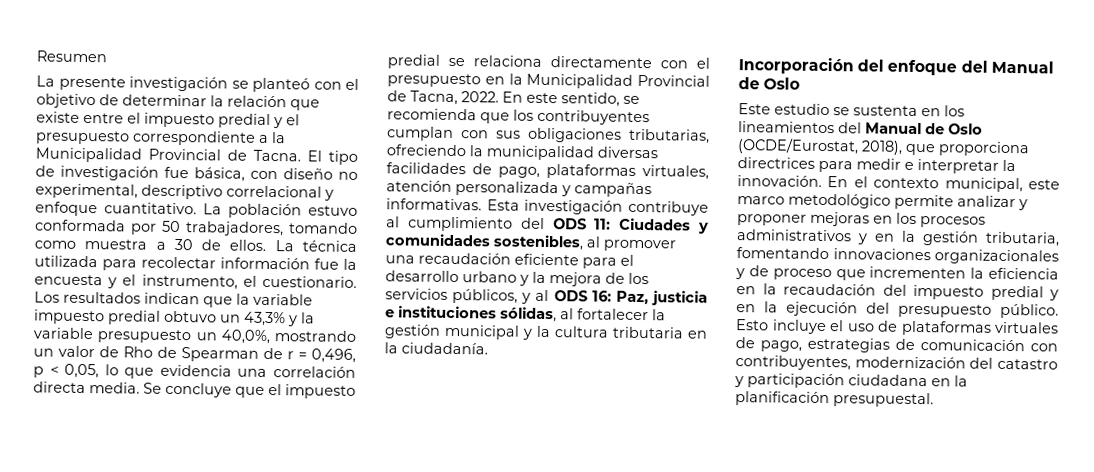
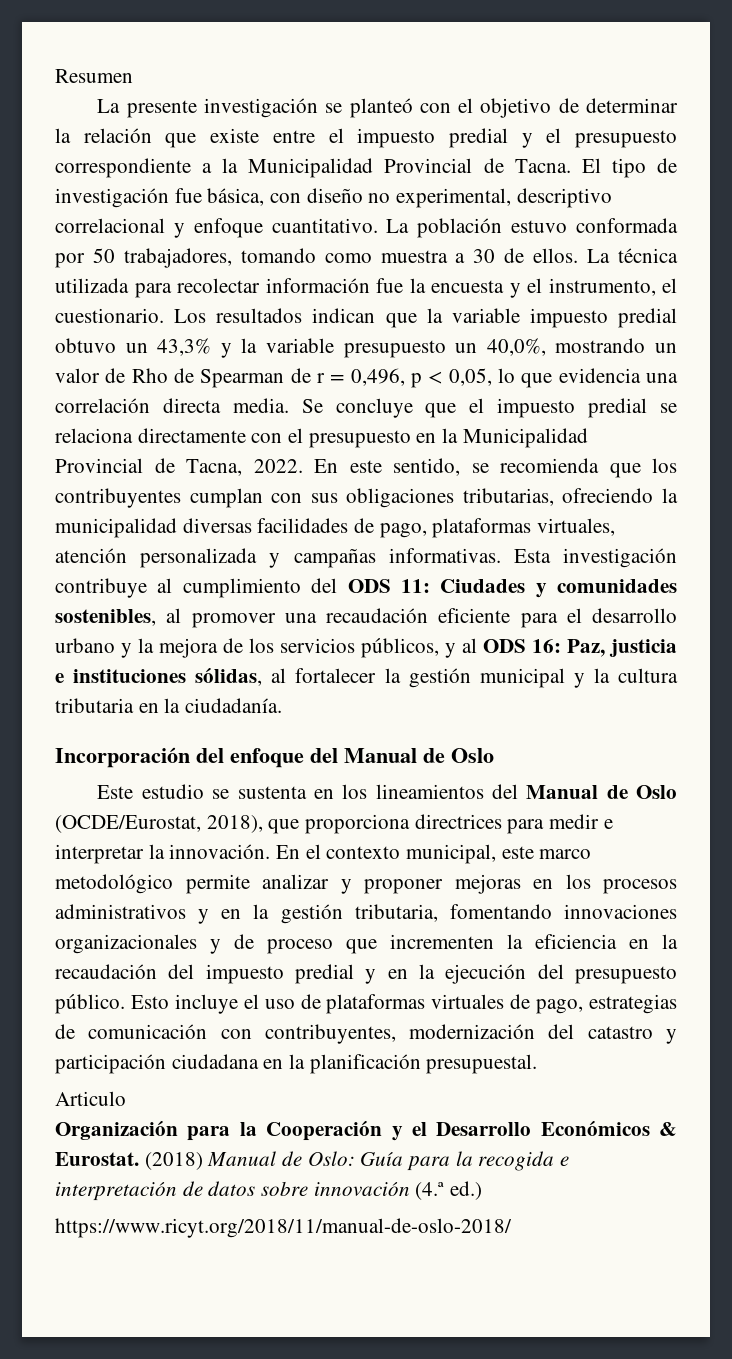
(934, 400) none -> [55,1091,126,1106] [55,1120,677,1141] [55,1151,570,1171] [55,1181,483,1201] [55,1218,512,1238] // Articulo // Organización para la Cooperación y el Desarrollo Económicos & Eurostat. (2018) Manual de Oslo: Guía para la recogida e interpretación de datos sobre innovación (4.ª ed.) // https://www.ricyt.org/2018/11/manual-de-oslo-2018/

